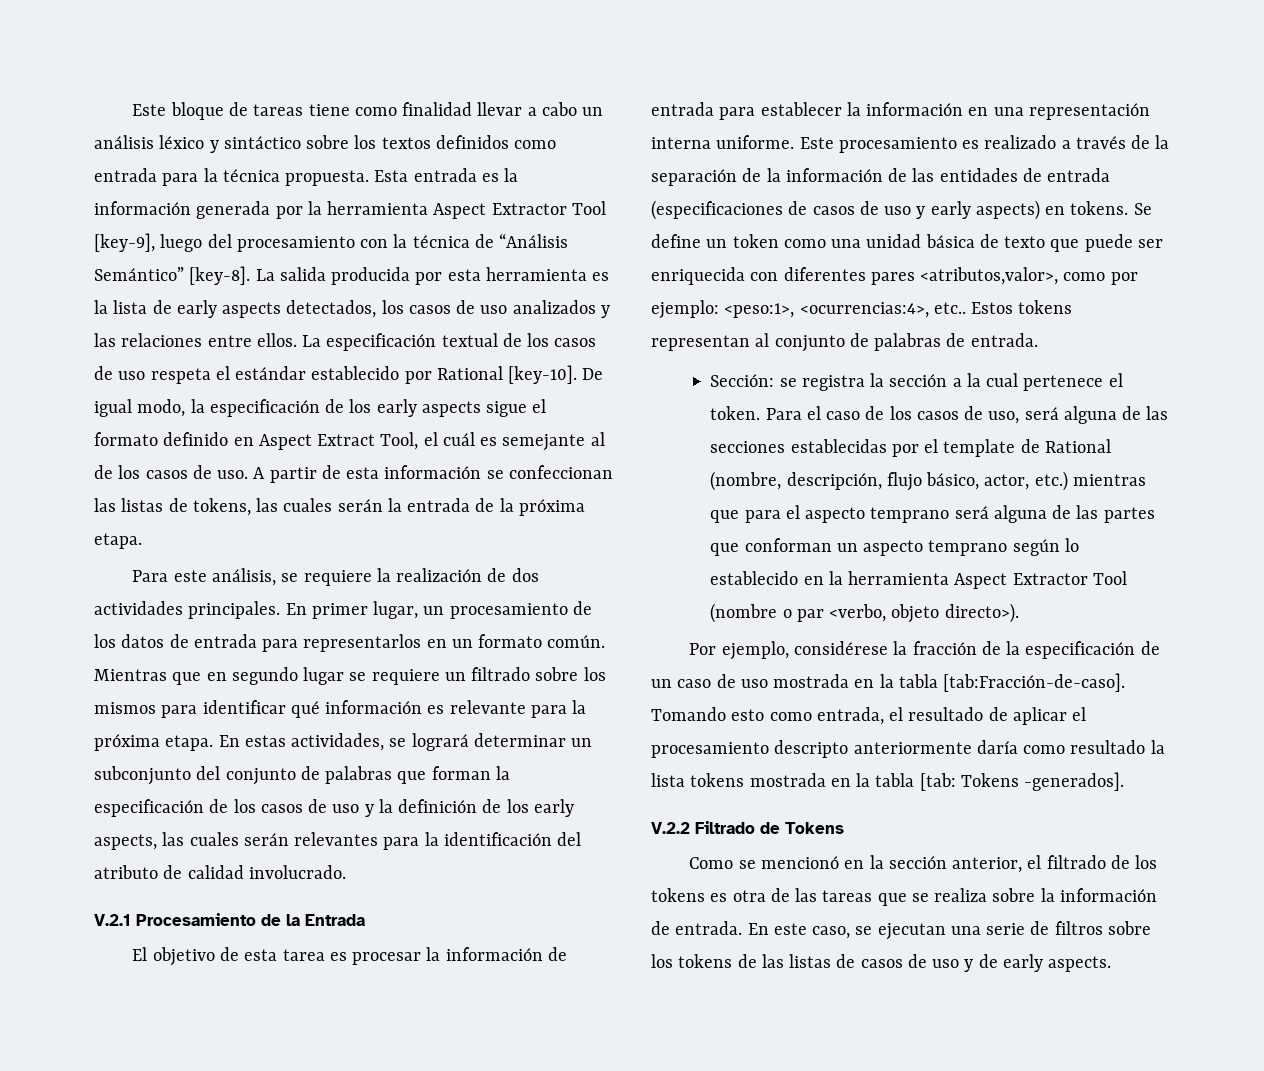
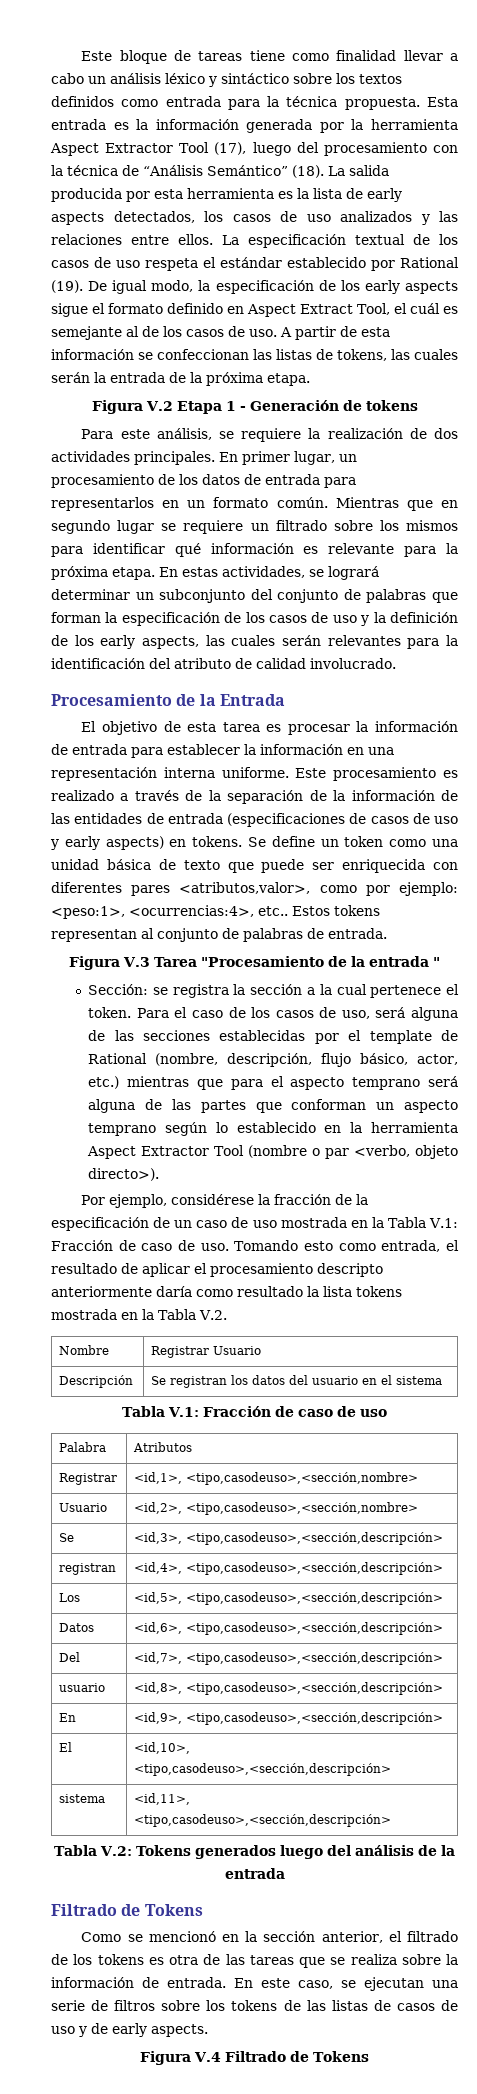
[94,233,155,252] [key-9], -> [214,142,247,155] (17),
[189,266,251,285] [key-8]. -> [291,165,324,178] (18).
[508,365,578,384] [key-10]. -> [51,280,83,293] (19).
(142, 541) none -> [91,400,418,414] // Figura V.2 Etapa 1 - Generación de tokens
[94,914,131,926] V.2.1 -> (396, 663) none
(1038, 340) none -> [68,956,441,970] // Figura V.3 Tarea "Procesamiento de la entrada "
[898,673,1126,692] tabla [tab:Fracción-de-caso]. -> [387,1217,459,1228] [51,1240,229,1251] Tabla V.1: Fracción de caso de uso.
[875,772,1125,791] [651,822,690,834] tabla [tab: Tokens -generados]. // V.2.2 -> [158,1309,227,1320] [59,1345,110,1355] [151,1346,262,1358] [59,1375,134,1388] [151,1375,443,1388] [121,1406,388,1417] [59,1442,107,1452] [133,1442,193,1452] [59,1473,118,1485] [134,1472,419,1485] [59,1503,108,1512] [134,1502,419,1515] [59,1533,75,1542] [134,1532,444,1545] [59,1563,117,1575] [134,1562,444,1575] [59,1593,81,1602] [134,1592,444,1605] [59,1623,95,1632] [134,1622,444,1635] [59,1652,81,1662] [134,1652,444,1665] [59,1683,106,1692] [134,1682,444,1695] [59,1713,77,1722] [134,1712,444,1725] [59,1742,73,1752] [134,1742,191,1754] [134,1763,392,1776] [59,1794,106,1803] [134,1793,191,1805] [134,1814,392,1827] [53,1845,456,1859] [224,1868,285,1879] Tabla V.2. // Nombre | Registrar Usuario // Descripción | Se registran los datos del usuario en el sistema // Tabla V.1: Fracción de caso de uso // Palabra | Atributos // Registrar | <id,1>, <tipo,casodeuso>,<sección,nombre> // Usuario | <id,2>, <tipo,casodeuso>,<sección,nombre> // Se | <id,3>, <tipo,casodeuso>,<sección,descripción> // registran | <id,4>, <tipo,casodeuso>,<sección,descripción> // Los | <id,5>, <tipo,casodeuso>,<sección,descripción> // Datos | <id,6>, <tipo,casodeuso>,<sección,descripción> // Del | <id,7>, <tipo,casodeuso>,<sección,descripción> // usuario | <id,8>, <tipo,casodeuso>,<sección,descripción> // En | <id,9>, <tipo,casodeuso>,<sección,descripción> // El | <id,10>, <tipo,casodeuso>,<sección,descripción> // sistema | <id,11>, <tipo,casodeuso>,<sección,descripción> // Tabla V.2: Tokens generados luego del análisis de la entrada //
(1112, 964) none -> [140,2051,369,2065] // Figura V.4 Filtrado de Tokens

